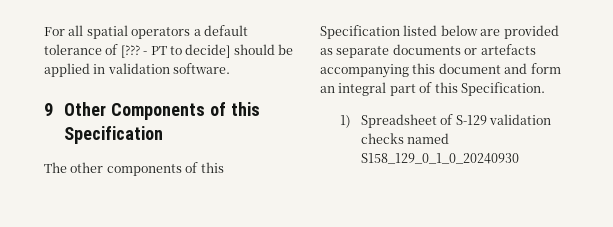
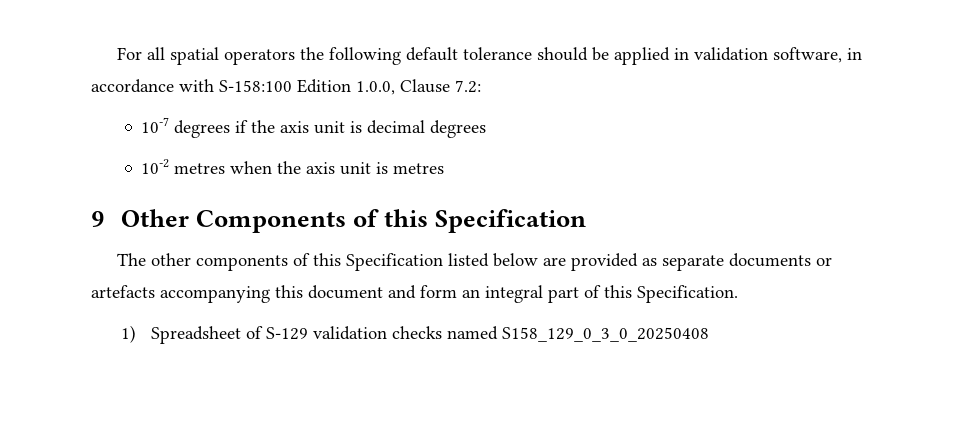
[193,25,248,36] [44,44,231,58] a default tolerance of [??? - PT to decide] -> [300,47,533,65] the following default tolerance
[173,63,231,74] software. -> [773,47,863,63] [91,79,481,95] [141,117,487,138] [141,159,445,175] software, in accordance with S-158:100 Edition 1.0.0, Clause 7.2: // 10-7 degrees if the axis unit is decimal degrees // 10-2 metres when the axis unit is metres
[360,153,519,164] S158_129_0_1_0_20240930 -> [501,327,709,342] S158_129_0_3_0_20250408

